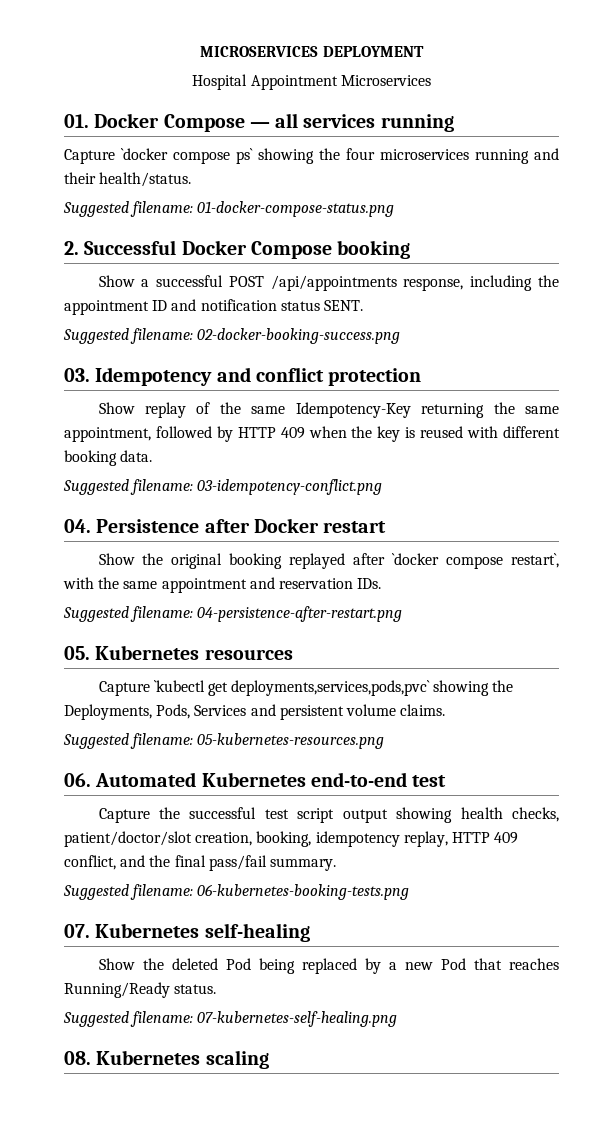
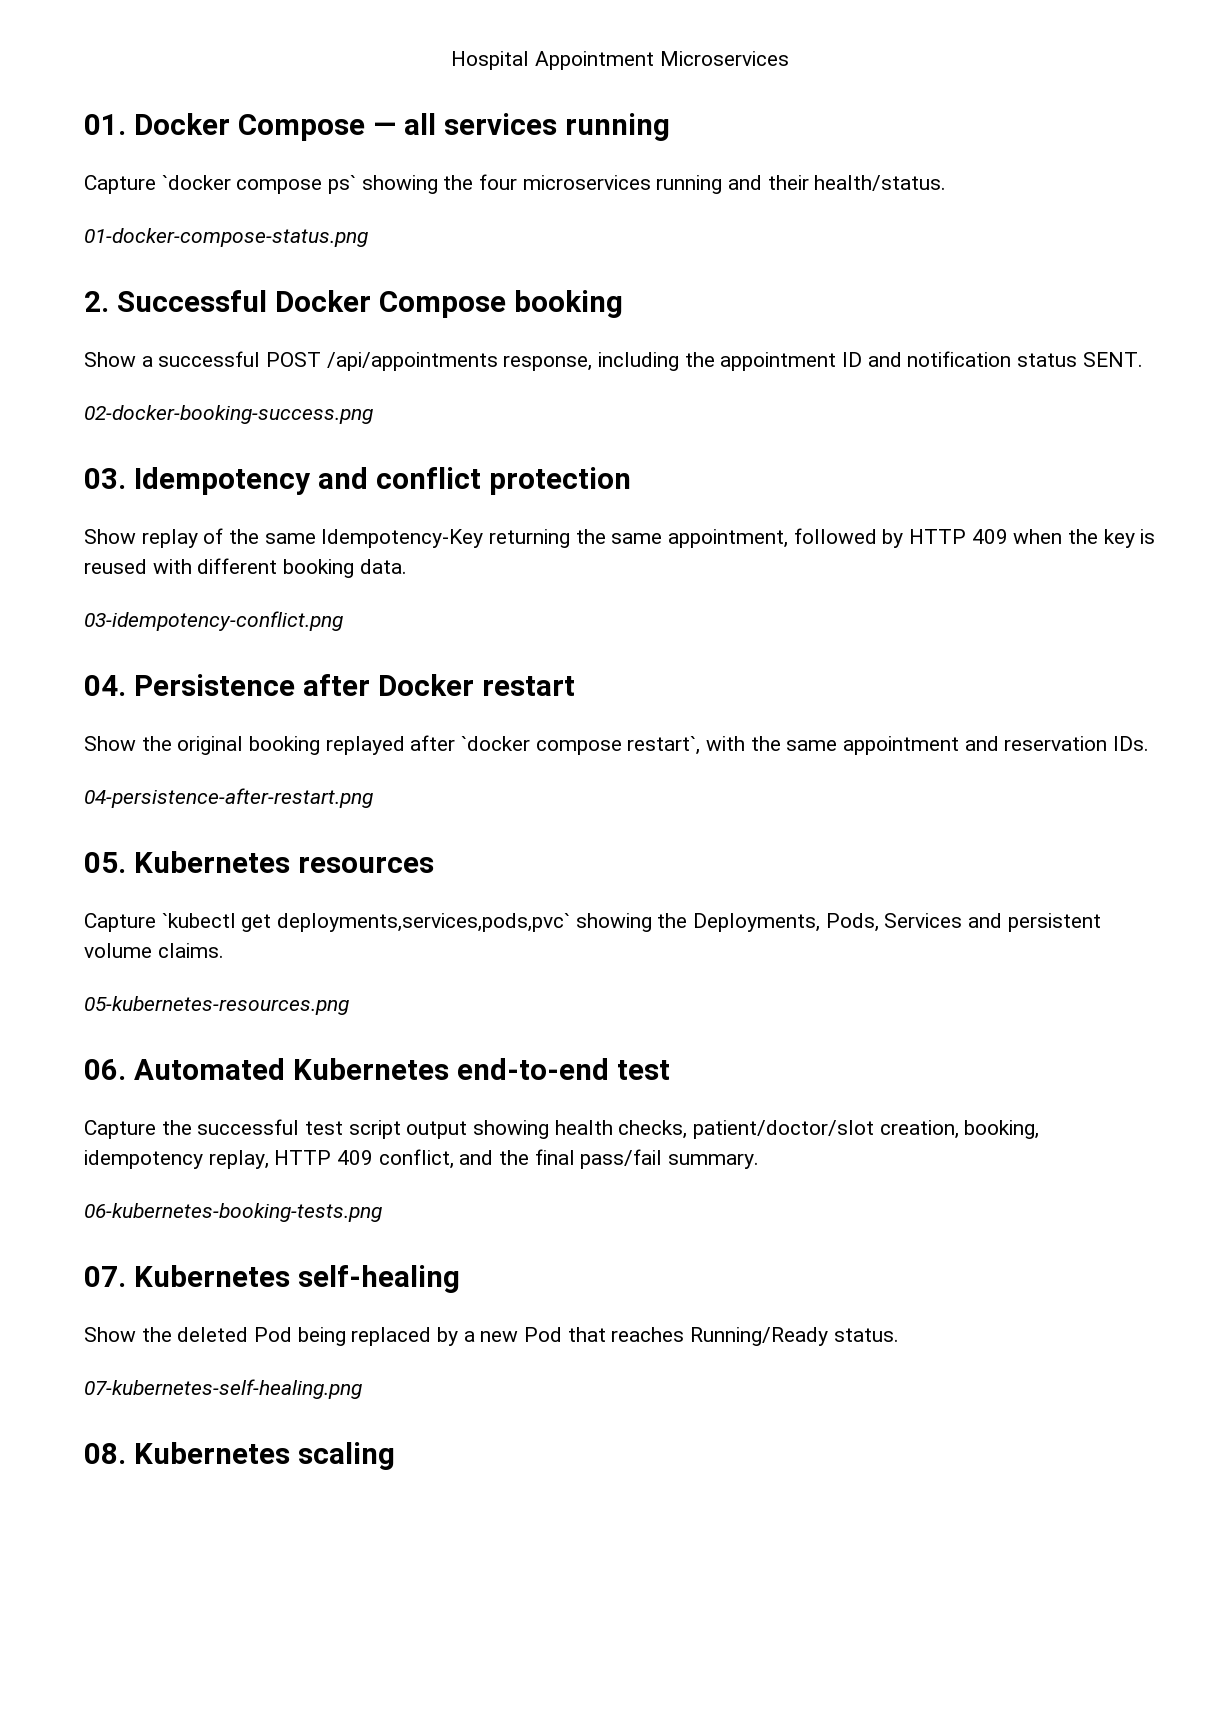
[200,46,424,57] MICROSERVICES DEPLOYMENT // -> (451, 60) none
[63,201,194,217] Suggested filename: -> (947, 183) none
[63,328,194,344] Suggested filename: -> (1143, 359) none
[63,479,194,495] Suggested filename: -> (407, 566) none
[63,606,194,622] Suggested filename: -> (1150, 743) none
[63,733,194,749] Suggested filename: -> (224, 950) none
[63,884,194,900] Suggested filename: -> (760, 1161) none
[63,1011,194,1027] Suggested filename: -> (899, 1335) none

